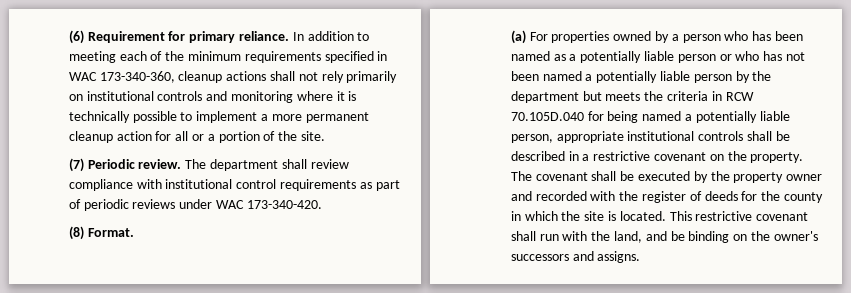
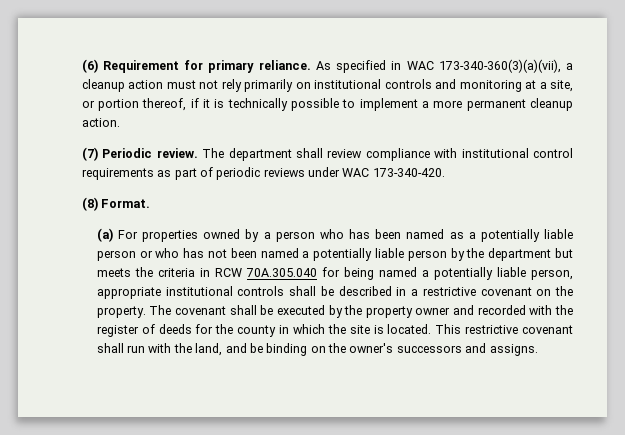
[292,31,370,41] [68,51,388,63] [68,71,296,83] In addition to meeting each of the minimum requirements specified in WAC 173-340-360, cleanup actions shall -> [315,59,573,73] [81,79,196,92] As specified in WAC 173-340-360(3)(a)(vii), a cleanup action must
[296,91,333,101] where -> [525,80,573,92] [81,98,199,111] at a site, or portion thereof, if
[116,131,325,143] action for all or a portion of the site. -> [81,118,120,127] action.
[510,112,584,121] 70.105D.040 -> [245,268,317,277] 70A.305.040

